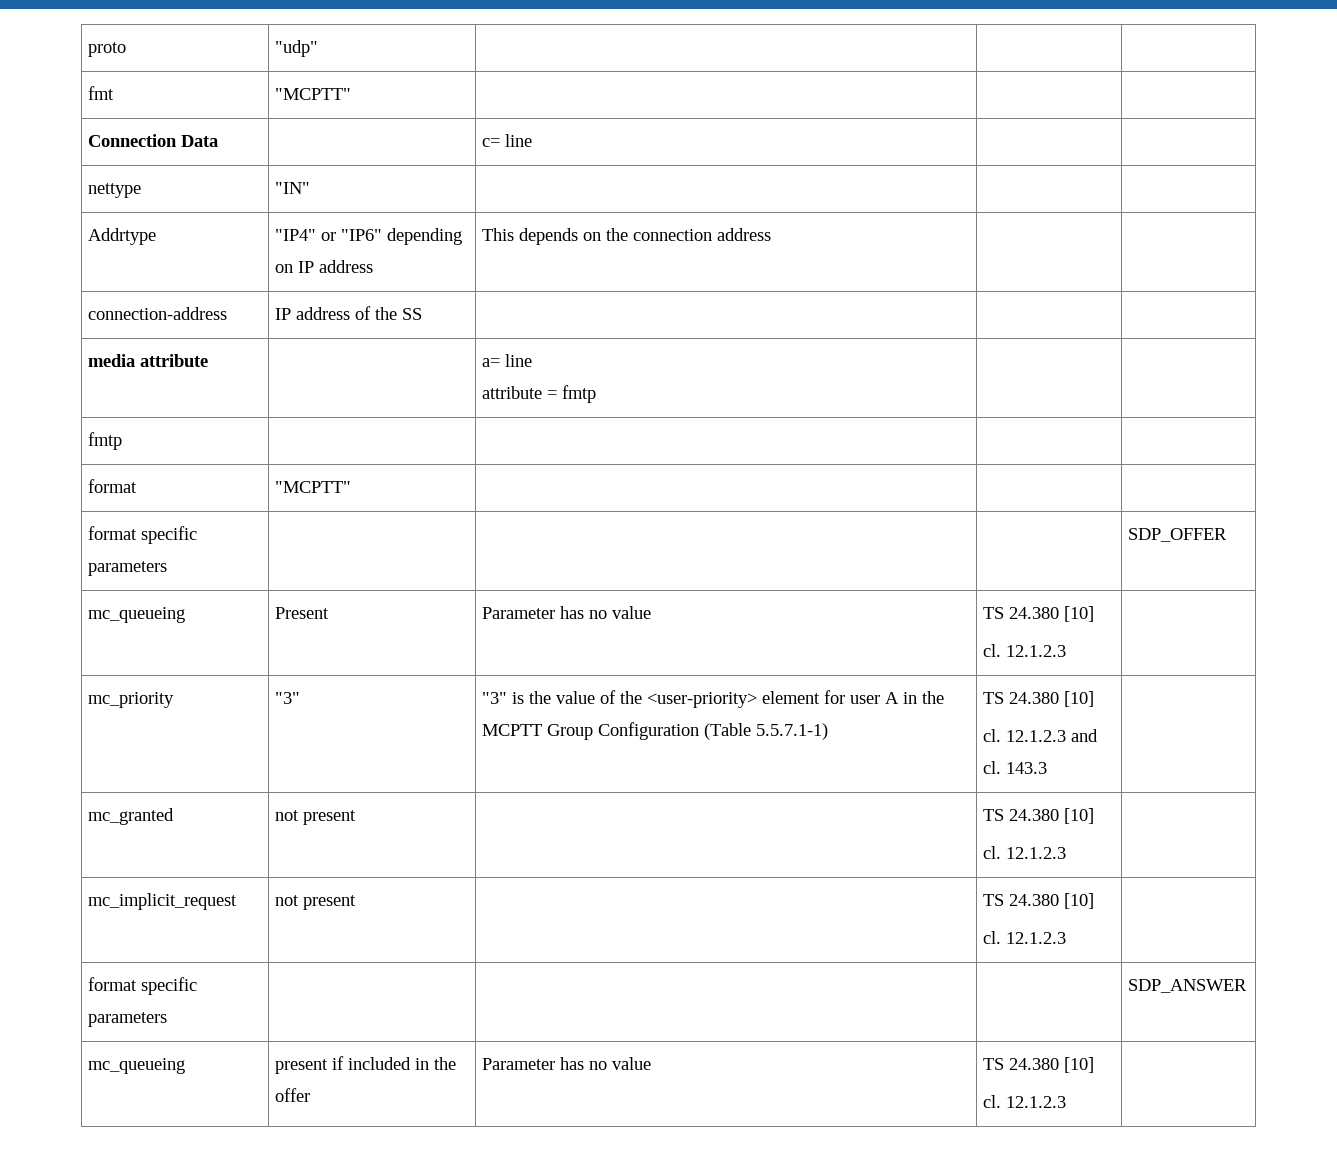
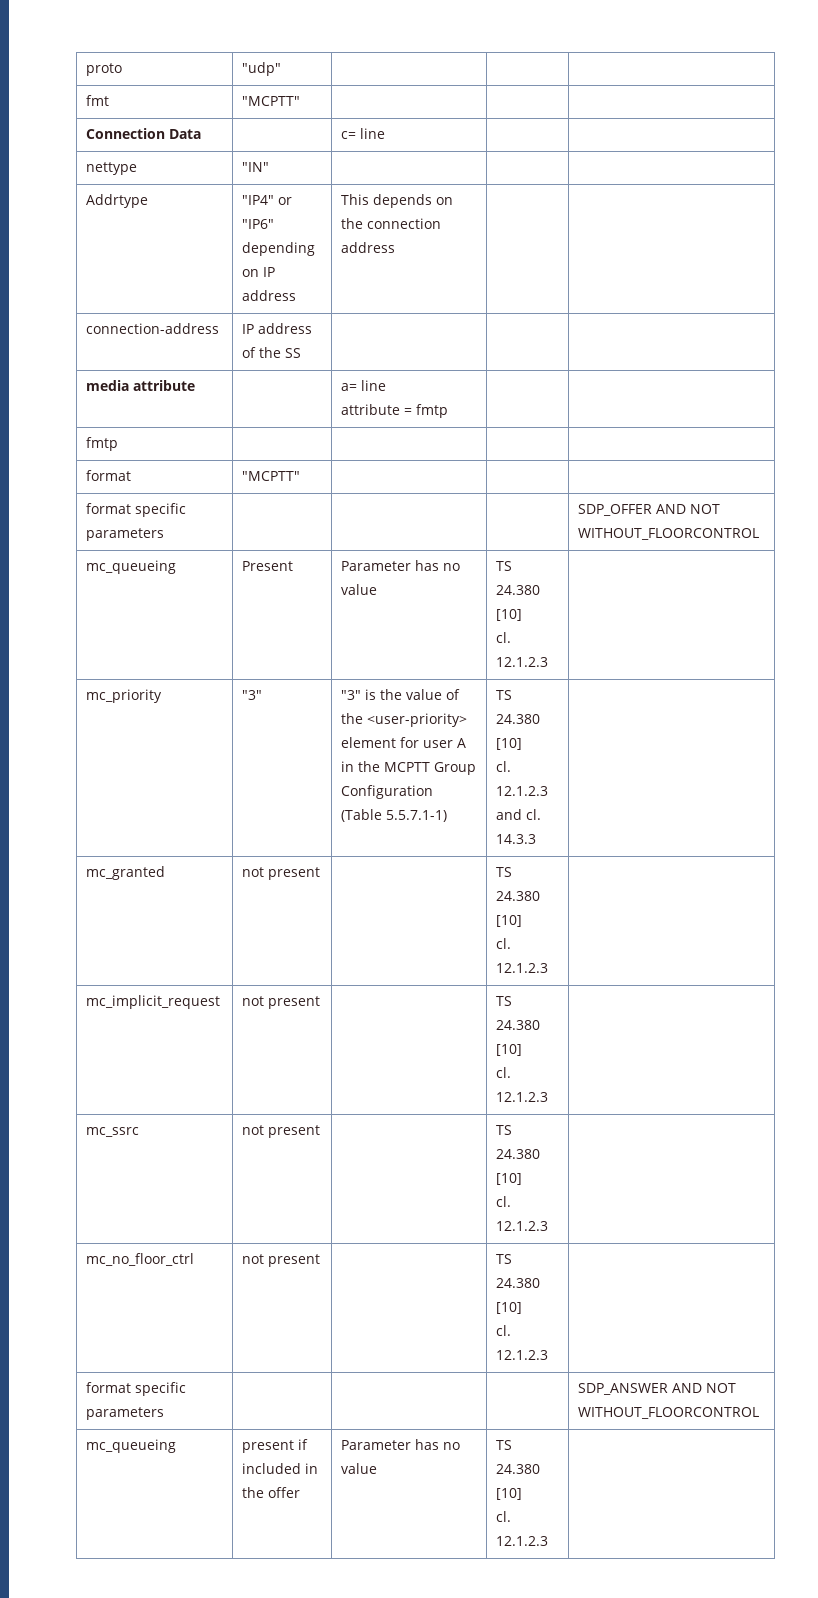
(1228, 535) none -> [656,504,721,514] [578,528,760,540] AND NOT WITHOUT_FLOORCONTROL
[1006,762,1048,774] 143.3 -> [496,834,537,844] 14.3.3
(1067, 938) none -> [86,1127,140,1137] [242,1125,321,1138] [496,1125,513,1135] [496,1149,541,1159] [496,1173,523,1185] [496,1196,512,1207] [496,1221,549,1231] [86,1253,195,1266] [242,1254,321,1267] [496,1254,513,1264] [496,1278,541,1288] [496,1302,523,1314] [496,1325,512,1336] [496,1350,549,1360] // mc_ssrc | not present | | TS 24.380 [10] // cl. 12.1.2.3 | // mc_no_floor_ctrl | not present | | TS 24.380 [10] // cl. 12.1.2.3 |
(1248, 986) none -> [672,1383,737,1393] [578,1407,760,1419] AND NOT WITHOUT_FLOORCONTROL

